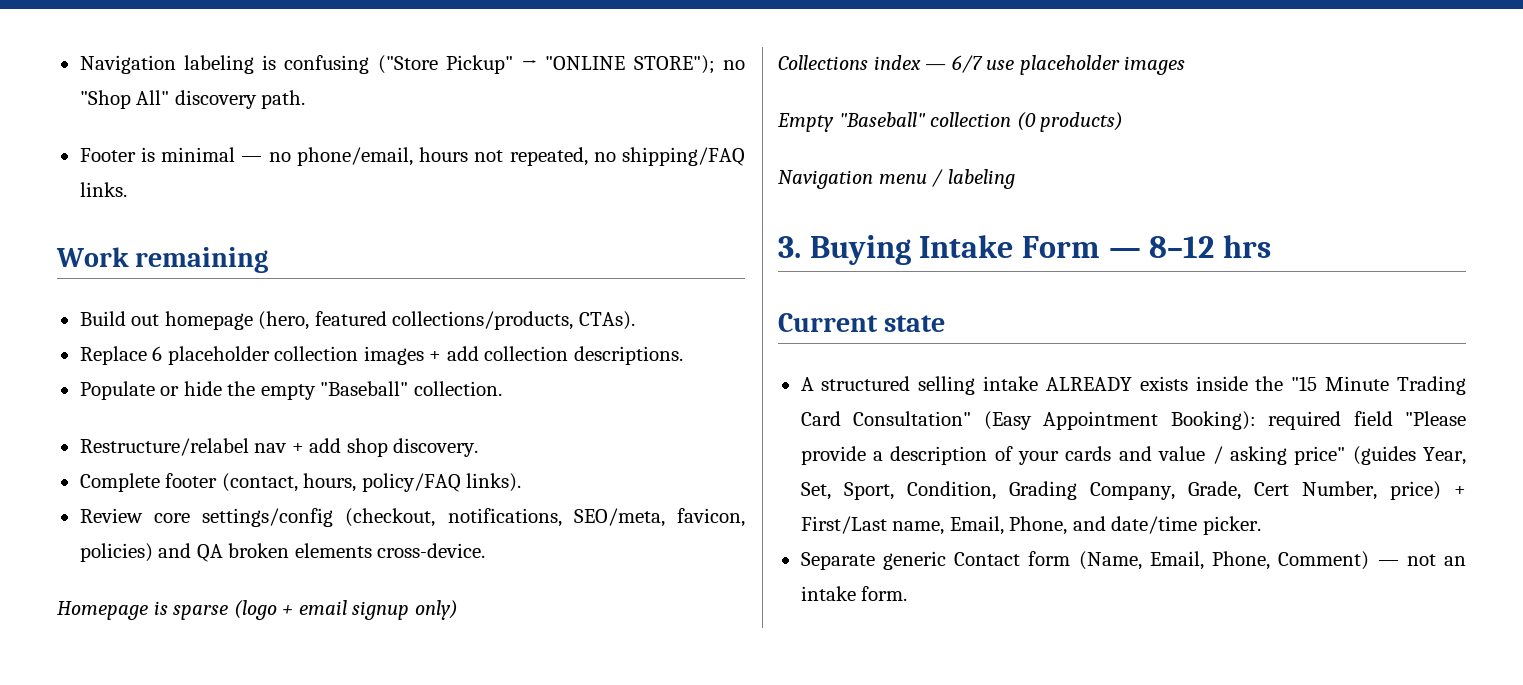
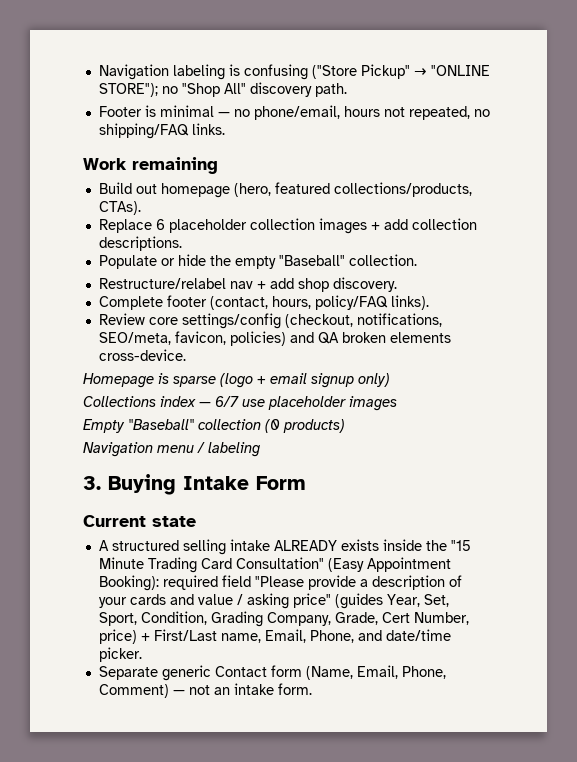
[1108,235,1271,258] — 8–12 hrs -> (306, 483) none

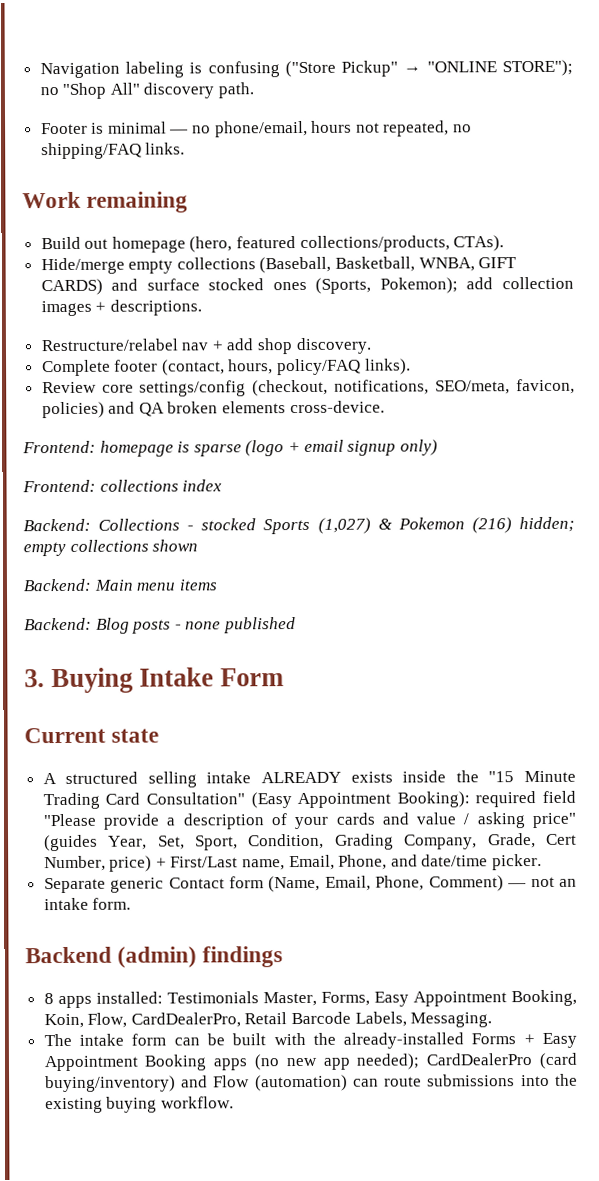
[98,219,247,233] Replace 6 placeholder -> [40,256,518,275] [40,277,494,296] Hide/merge empty collections (Baseball, Basketball, WNBA, GIFT CARDS) and surface stocked ones (Sports, Pokemon); add
[383,218,477,230] add collection -> (107, 306) none
[98,254,417,269] // Populate or hide the empty "Baseball" collection. -> (202, 307) none
[83,373,154,388] Homepage -> [22,440,174,457] Frontend: homepage
[83,396,397,411] [83,419,345,433] [83,442,260,457] Collections index — 6/7 use placeholder images // Empty "Baseball" collection (0 products) // Navigation menu / labeling -> [22,479,223,493] [23,516,575,535] [23,539,199,557] [23,578,217,592] [24,617,296,634] Frontend: collections index // Backend: Collections - stocked Sports (1,027) & Pokemon (216) hidden; empty collections shown // Backend: Main menu items // Backend: Blog posts - none published
(312, 689) none -> [25,946,284,968] [43,989,577,1009] [43,1011,493,1029] [43,1032,577,1049] [43,1052,578,1072] [44,1073,578,1093] [44,1096,234,1114] // Backend (admin) findings // 8 apps installed: Testimonials Master, Forms, Easy Appointment Booking, Koin, Flow, CardDealerPro, Retail Barcode Labels, Messaging. // The intake form can be built with the already-installed Forms + Easy Appointment Booking apps (no new app needed); CardDealerPro (card buying/inventory) and Flow (automation) can route submissions into the existing buying workflow.

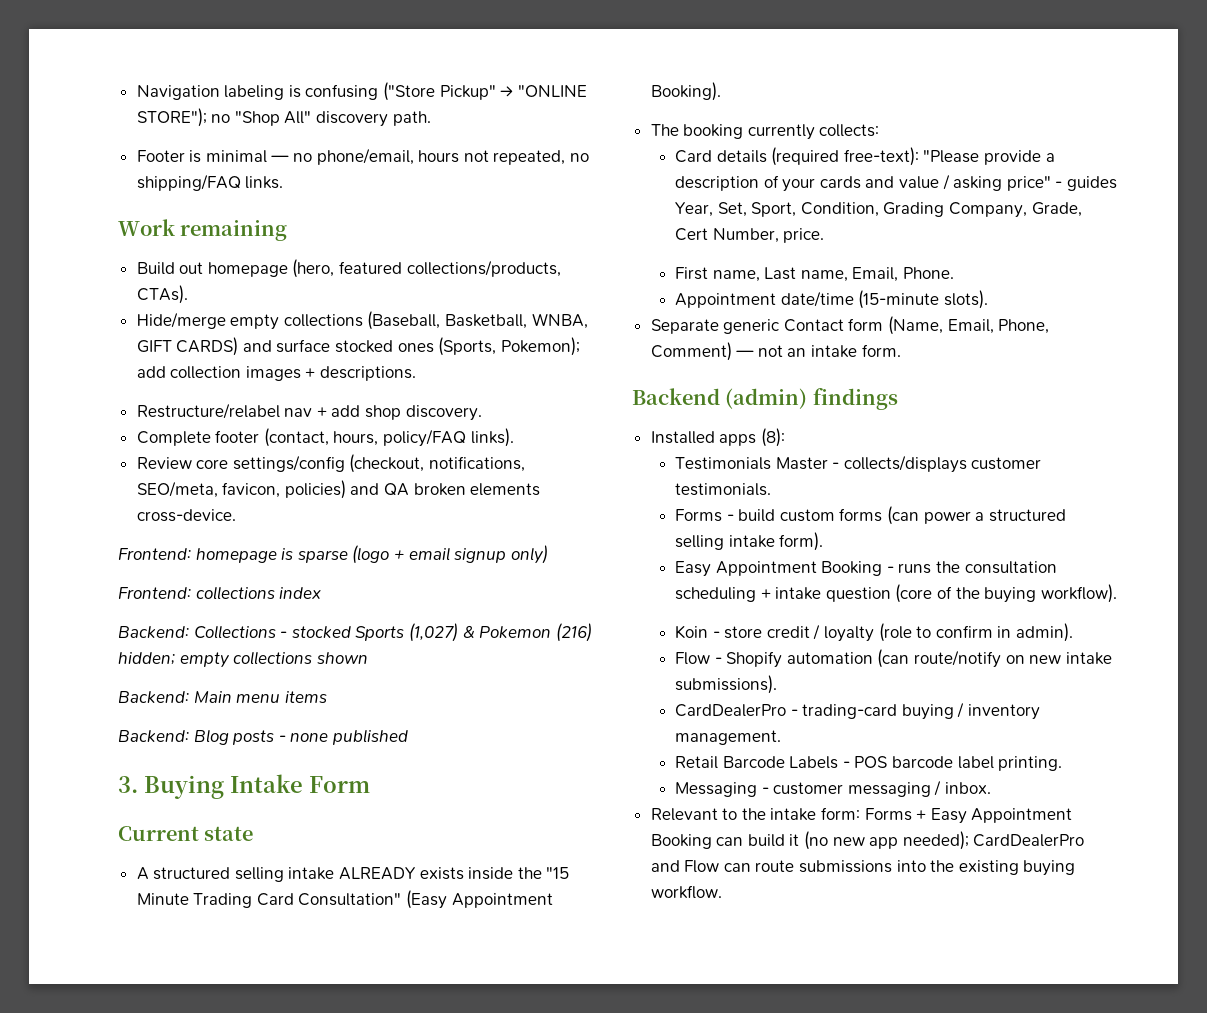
[396,790,576,808] Booking): required field -> [650,82,721,101] [650,124,880,140] [675,147,919,166] Booking). // The booking currently collects: // Card details (required free-text):
[43,834,98,852] (guides -> [1055,176,1117,191] - guides
[109,853,543,872] price) + First/Last name, Email, Phone, and date/time picker. -> [783,228,825,243] [675,267,954,282] [675,290,988,309] price. // First name, Last name, Email, Phone. // Appointment date/time (15-minute slots).
[43,989,577,1009] [43,1011,493,1029] [43,1032,465,1049] 8 apps installed: Testimonials Master, Forms, Easy Appointment Booking, Koin, Flow, CardDealerPro, Retail Barcode Labels, Messaging. // The intake form can be built with the already-installed -> [650,428,785,447] [675,455,1042,473] [675,483,772,496] [675,506,1066,525] [675,532,824,551] [675,561,1057,577] [675,584,1117,603] [675,623,1073,642] [675,649,1112,668] [675,675,778,694] [675,702,1040,720] [675,730,782,745] [675,756,1063,771] [675,780,991,797] [650,807,861,821] Installed apps (8): // Testimonials Master - collects/displays customer testimonials. // Forms - build custom forms (can power a structured selling intake form). // Easy Appointment Booking - runs the consultation scheduling + intake question (core of the buying workflow). // Koin - store credit / loyalty (role to confirm in admin). // Flow - Shopify automation (can route/notify on new intake submissions). // CardDealerPro - trading-card buying / inventory management. // Retail Barcode Labels - POS barcode label printing. // Messaging - customer messaging / inbox. // Relevant to the intake form:
[213,1058,249,1071] apps -> [716,834,800,847] can build it
[538,1052,578,1070] [44,1075,176,1093] (card buying/inventory) -> (1085, 840) none
[254,1074,348,1092] (automation) -> (720, 866) none

